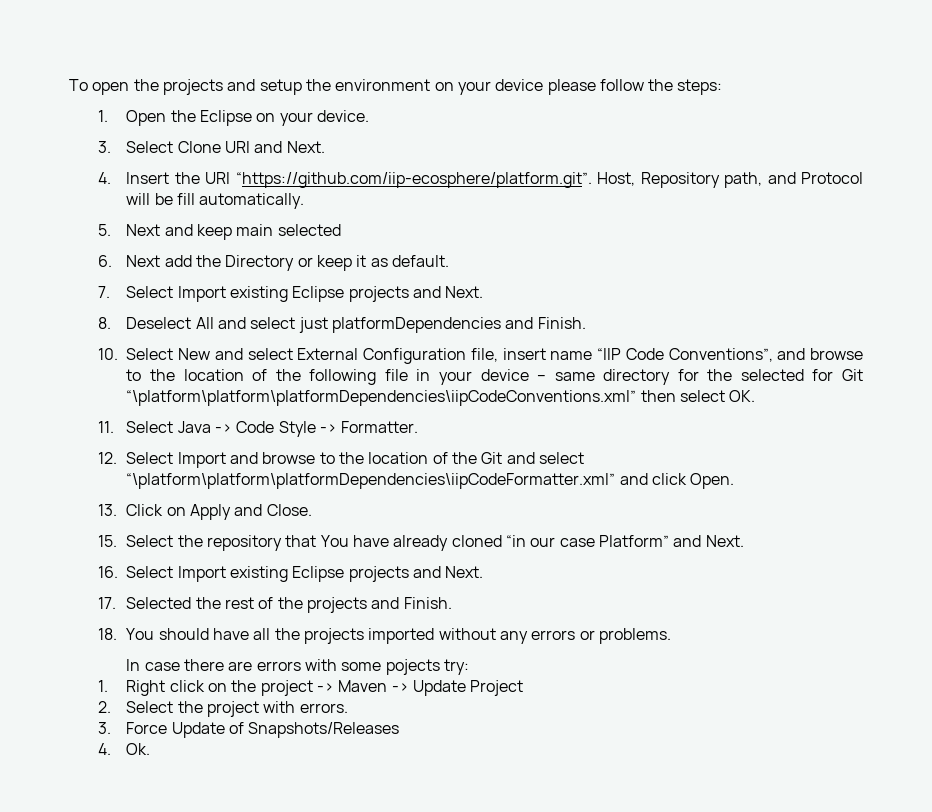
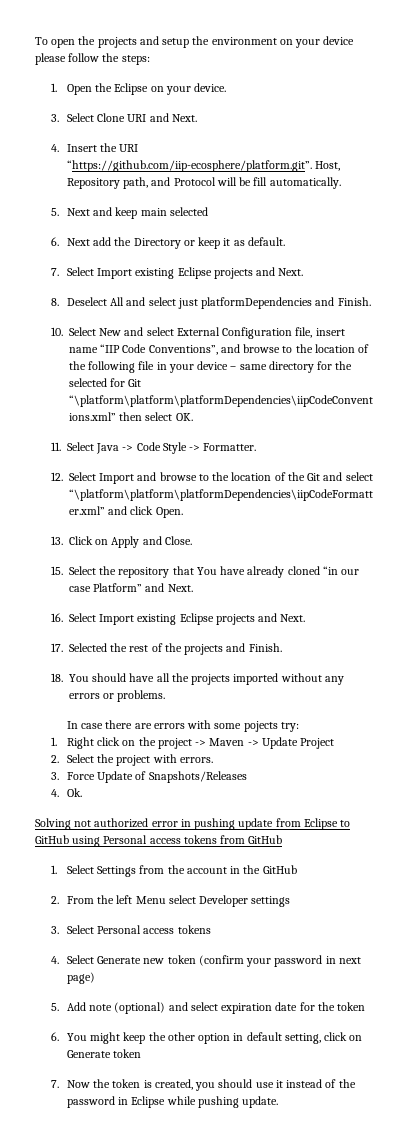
(151, 749) none -> [35,818,351,830] [35,835,283,847] [50,865,297,877] [50,895,291,907] [50,925,211,934] [50,955,361,967] [66,972,95,984] [50,1002,366,1014] [50,1032,363,1044] [66,1049,142,1058] [50,1079,356,1091] [66,1096,279,1108] // Solving not authorized error in pushing update from Eclipse to GitHub using Personal access tokens from GitHub // 1. Select Settings from the account in the GitHub // 2. From the left Menu select Developer settings // 3. Select Personal access tokens // 4. Select Generate new token (confirm your password in next page) // 5. Add note (optional) and select expiration date for the token // 6. You might keep the other option in default setting, click on Generate token // 7. Now the token is created, you should use it instead of the password in Eclipse while pushing update.

